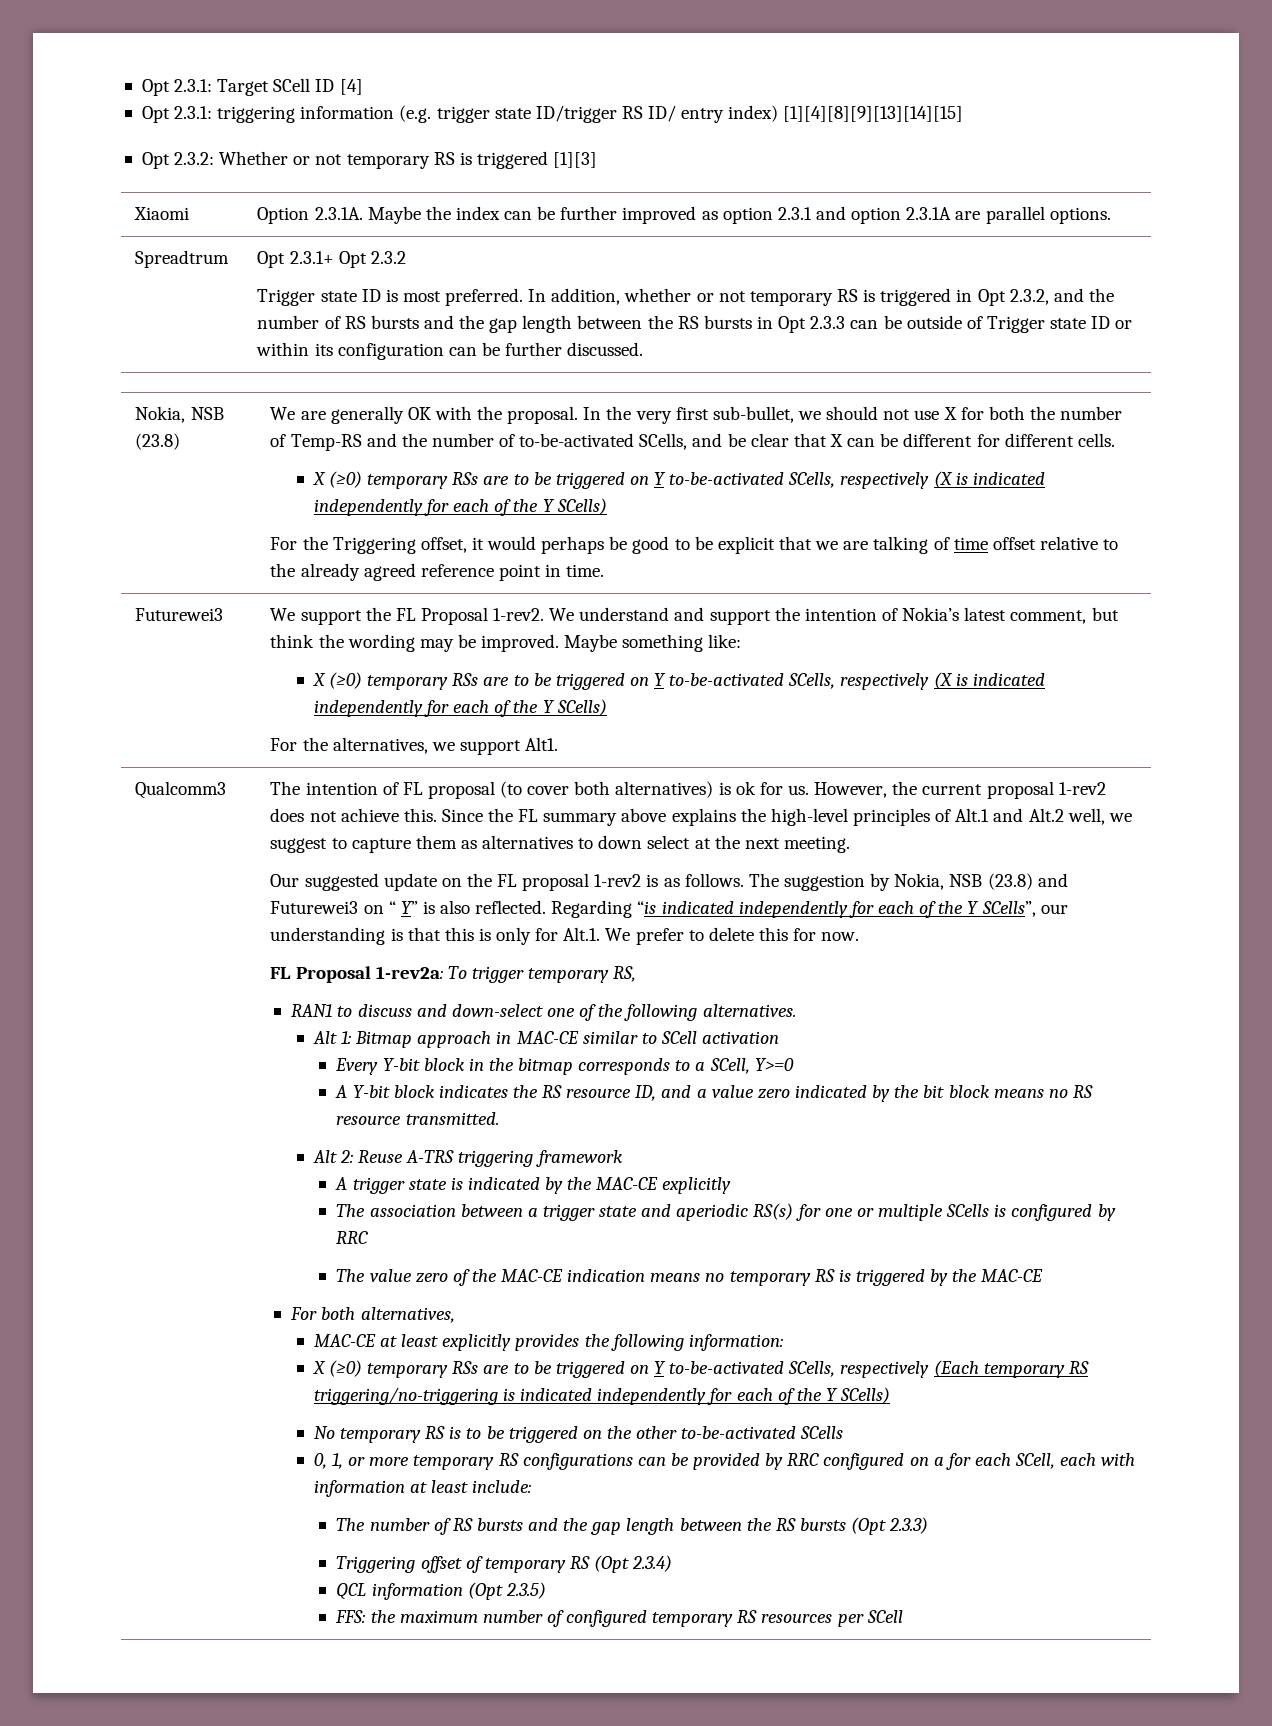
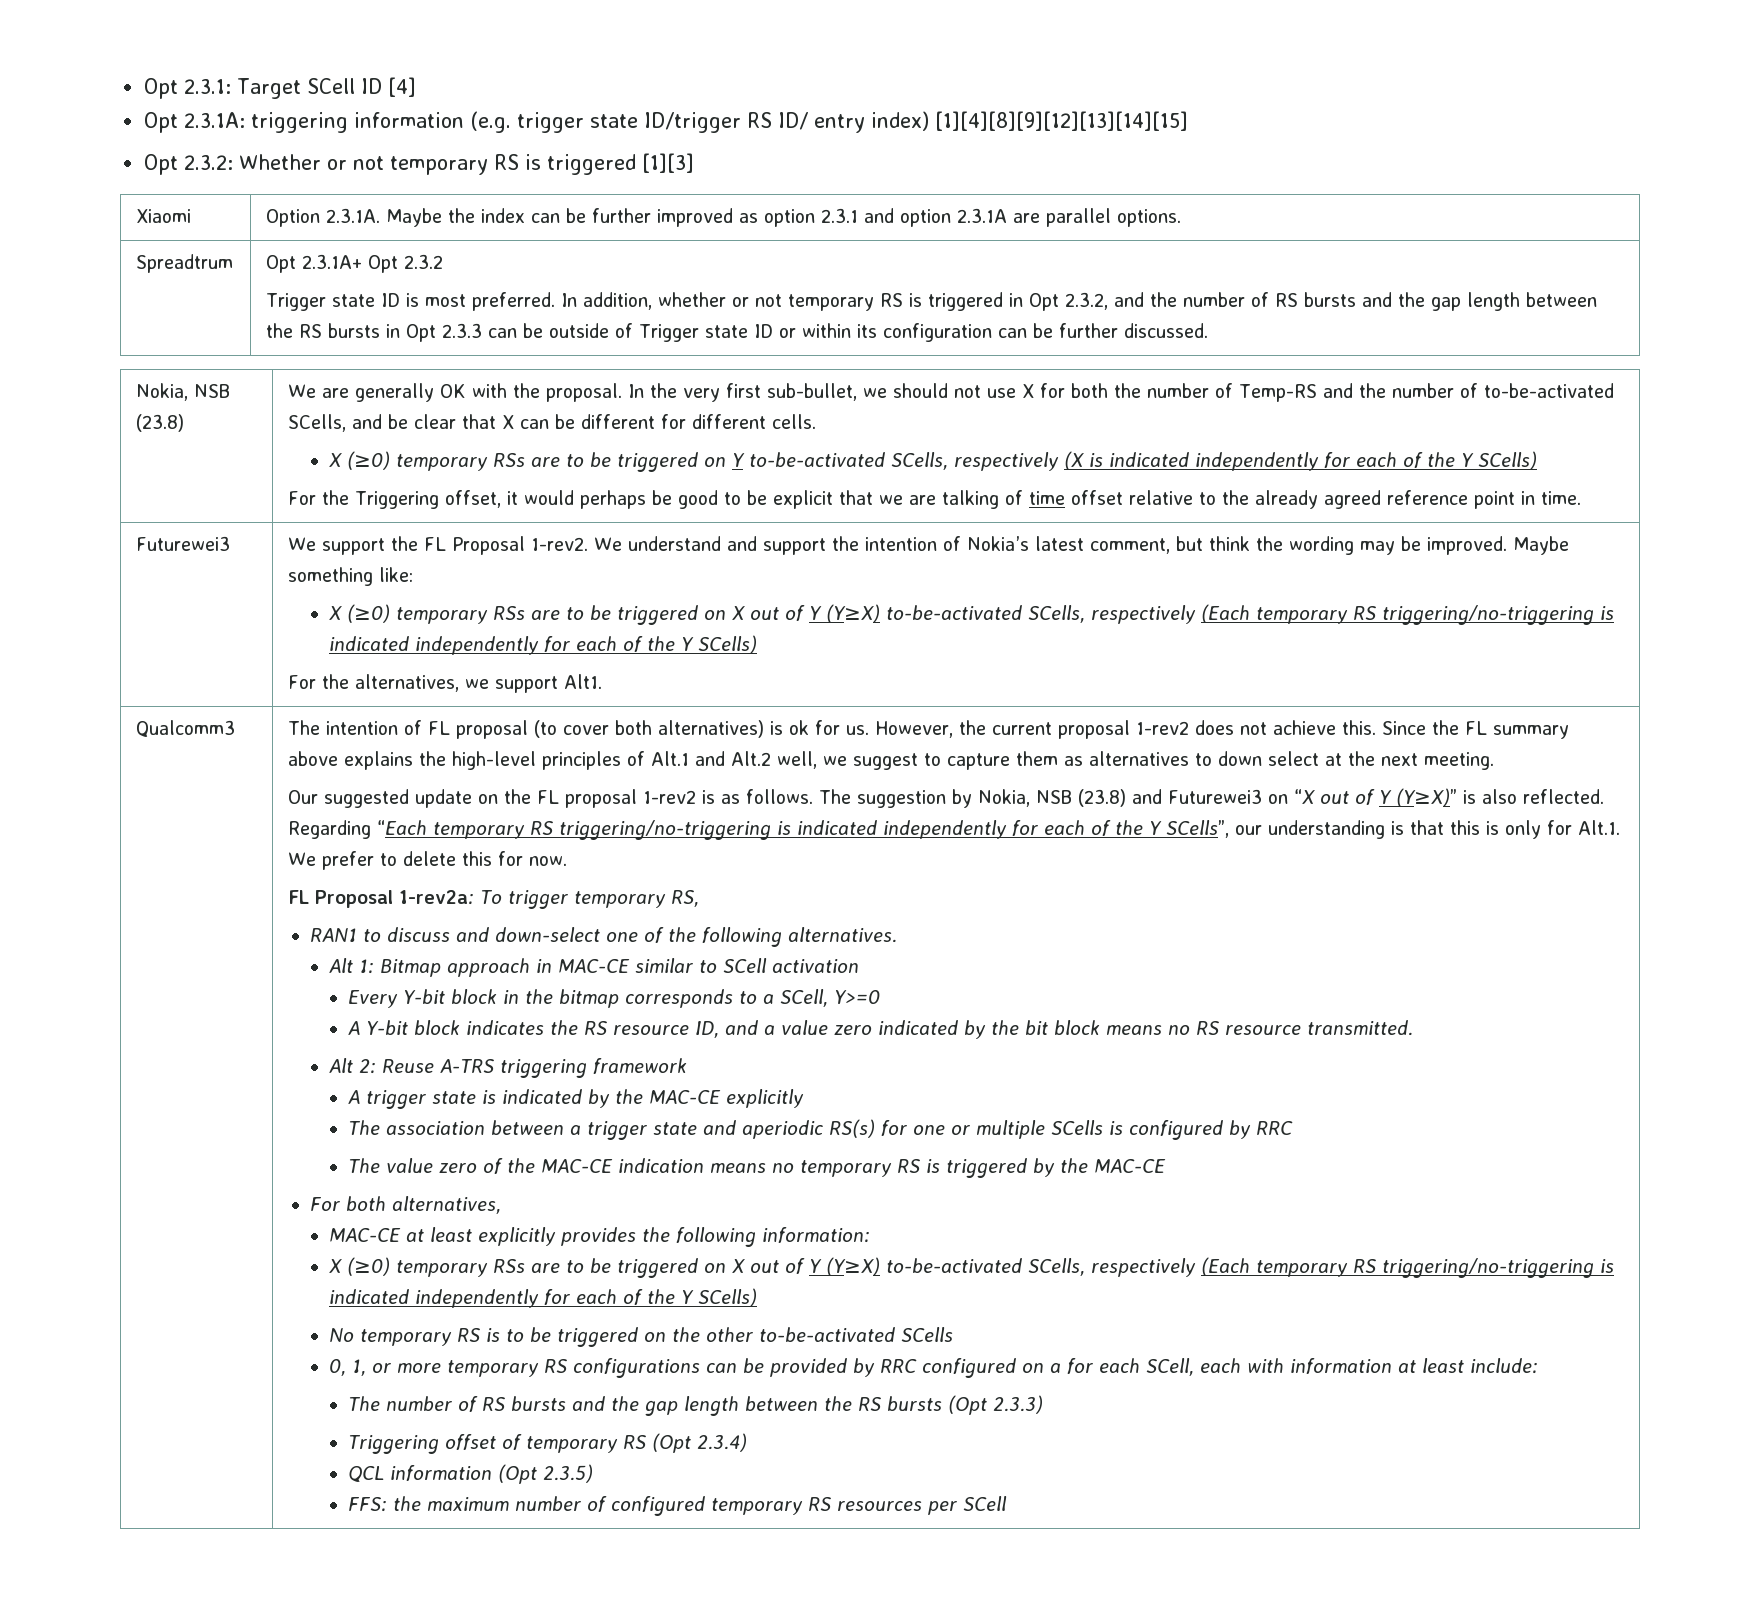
[174,106,213,119] 2.3.1: -> [184,112,246,128] 2.3.1A:
[783,106,964,122] [1][4][8][9][13][14][15] -> [935,111,1189,131] [1][4][8][9][12][13][14][15]
[289,251,334,264] 2.3.1+ -> [302,254,363,269] 2.3.1A+
[654,672,953,690] Y to-be-activated SCells, respectively (X -> [732,604,1595,625] X out of Y (Y≥X) to-be-activated SCells, respectively (Each temporary RS triggering/no-triggering
[388,900,657,918] “ Y” is also reflected. Regarding “is -> [1294,788,1605,807] [288,820,792,840] “X out of Y (Y≥X)” is also reflected. Regarding “Each temporary RS triggering/no-triggering is
[654,1361,667,1374] Y -> [732,1257,881,1276] X out of Y (Y≥X)

